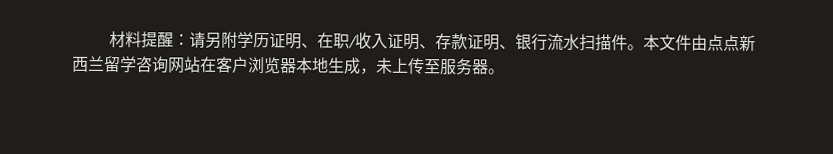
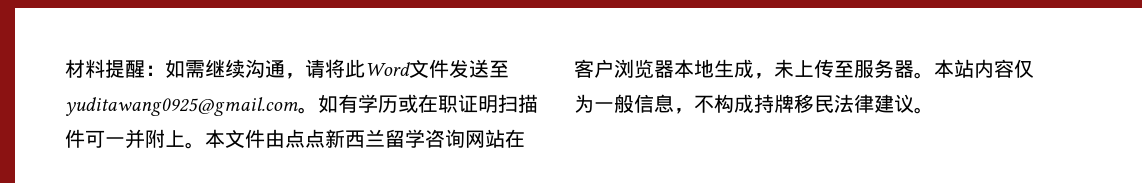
[189,31,629,52] 请另附学历证明、在职/收入证明、存款证明、银行流水扫描件 -> [165,59,509,79] [65,94,538,116] [65,129,185,149] 如需继续沟通，请将此Word文件发送至yuditawang0925@gmail.com。如有学历或在职证明扫描件可一并附上
(505, 71) none -> [934,59,1034,78] [574,94,934,114] 本站内容仅为一般信息，不构成持牌移民法律建议。

